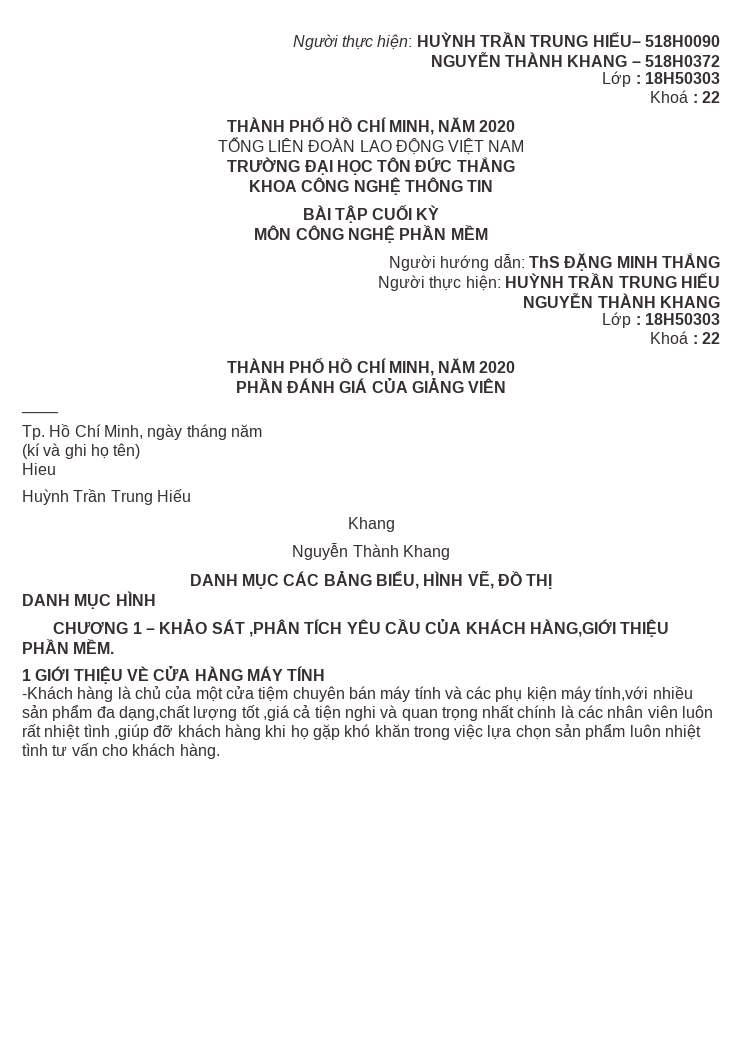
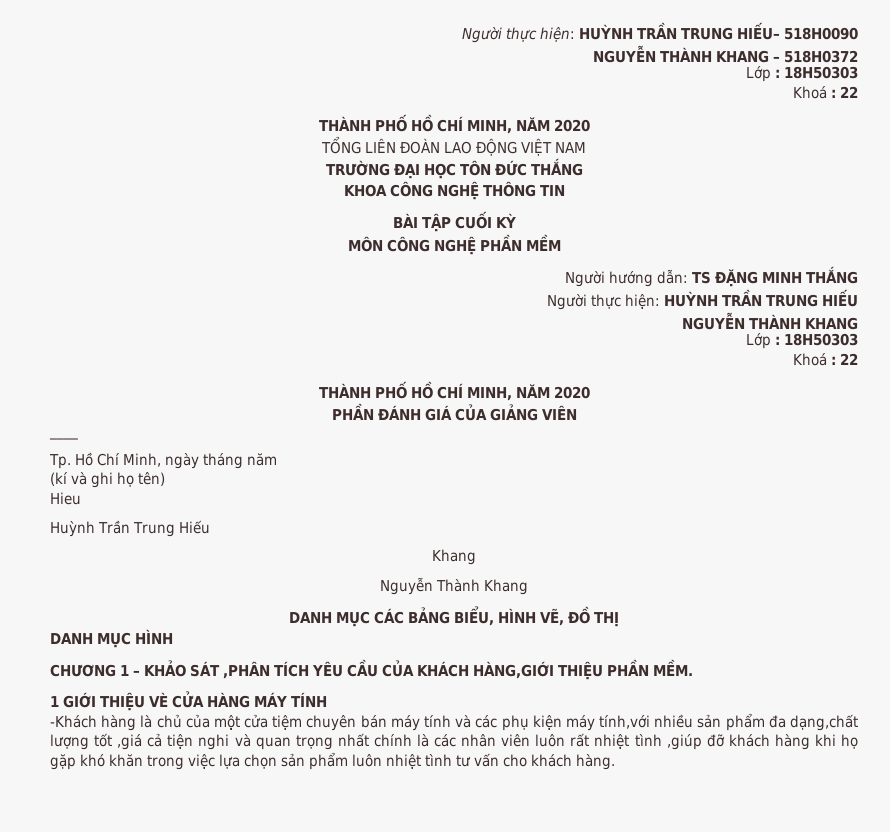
[529,256,561,268] ThS -> [692,271,711,284] TS

